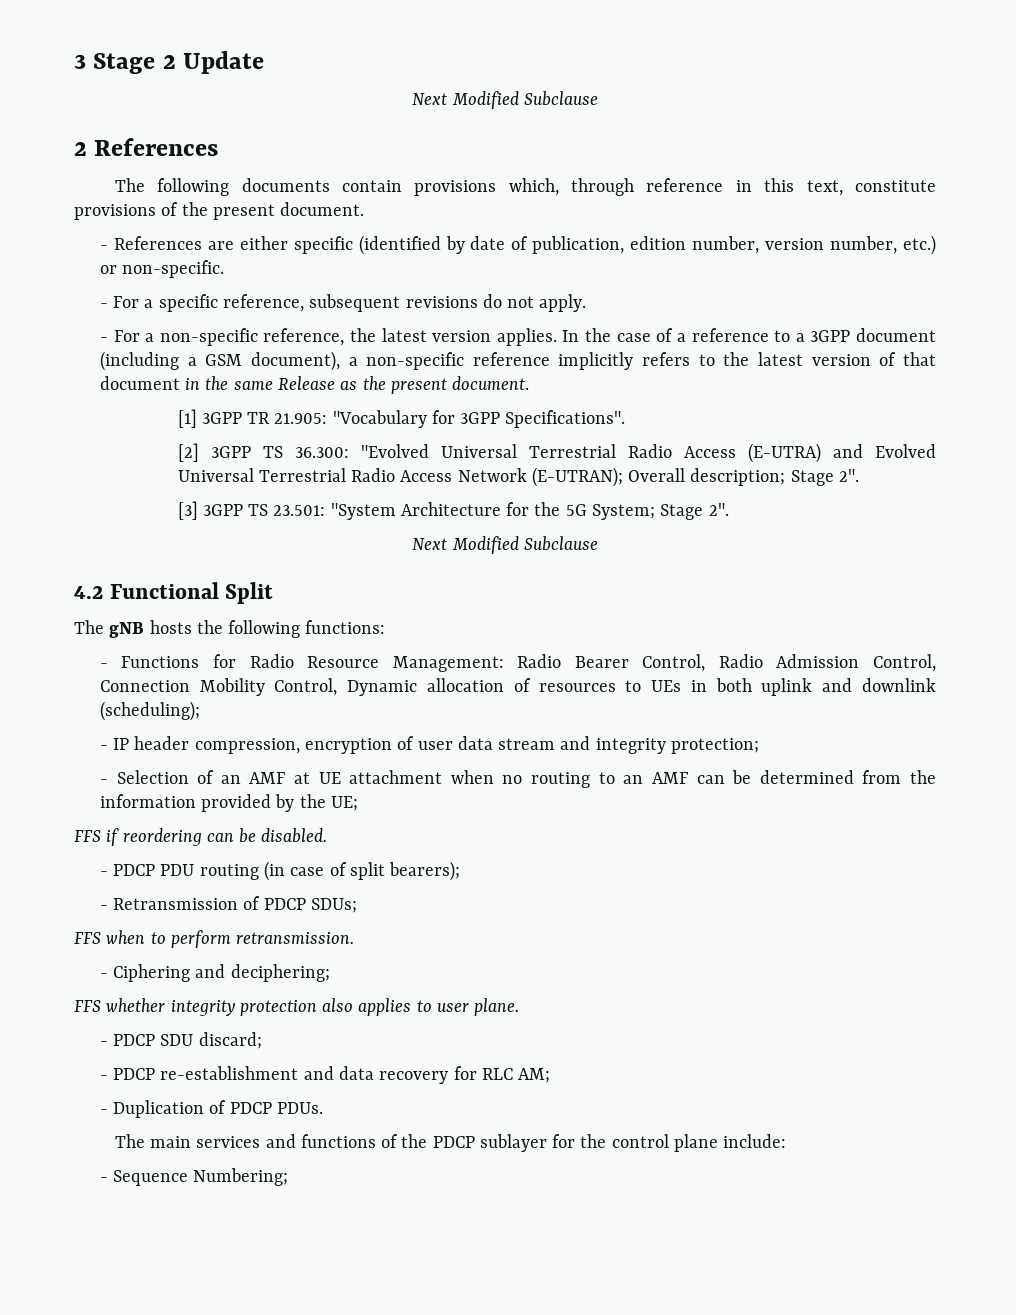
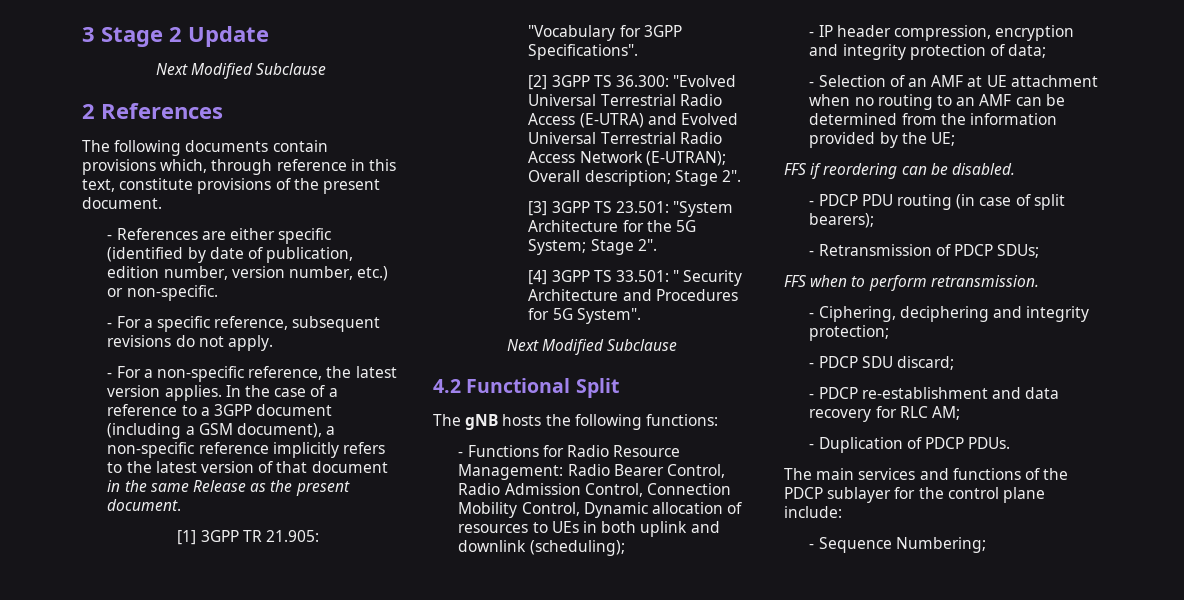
(729, 509) none -> [528,270,743,286] [528,289,738,301] [528,308,641,324] // [4] 3GPP TS 33.501: " Security Architecture and Procedures for 5G System".
[397,736,759,754] of user data stream and integrity protection; -> [809,44,1047,60] and integrity protection of data;
[113,964,330,982] [74,998,520,1016] Ciphering and deciphering; // FFS whether integrity protection also applies to user plane. -> [818,306,1090,322] [809,325,890,341] Ciphering, deciphering and integrity protection;

